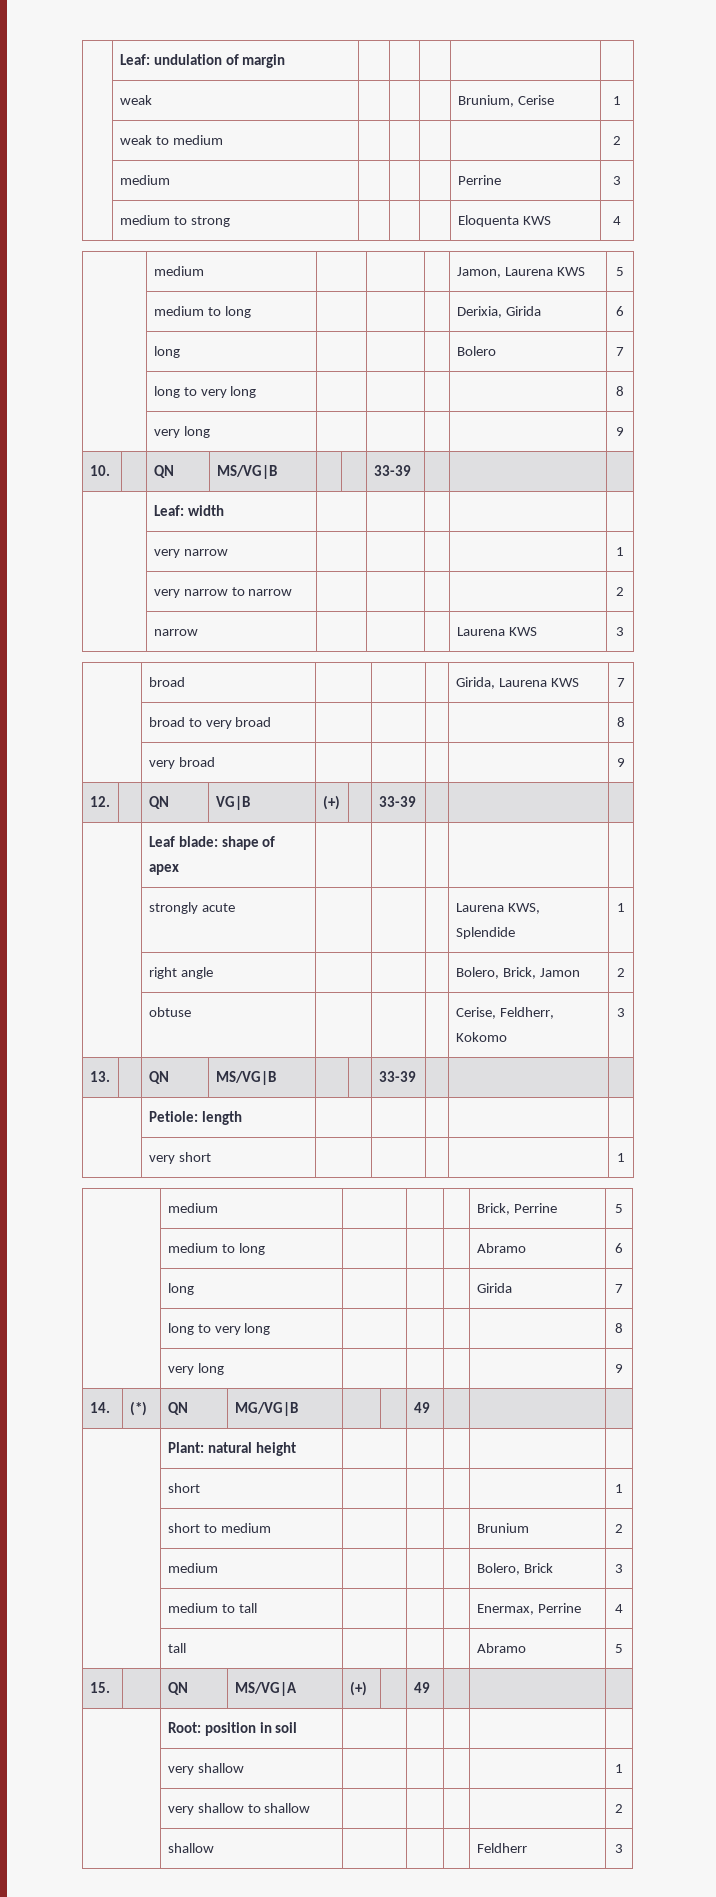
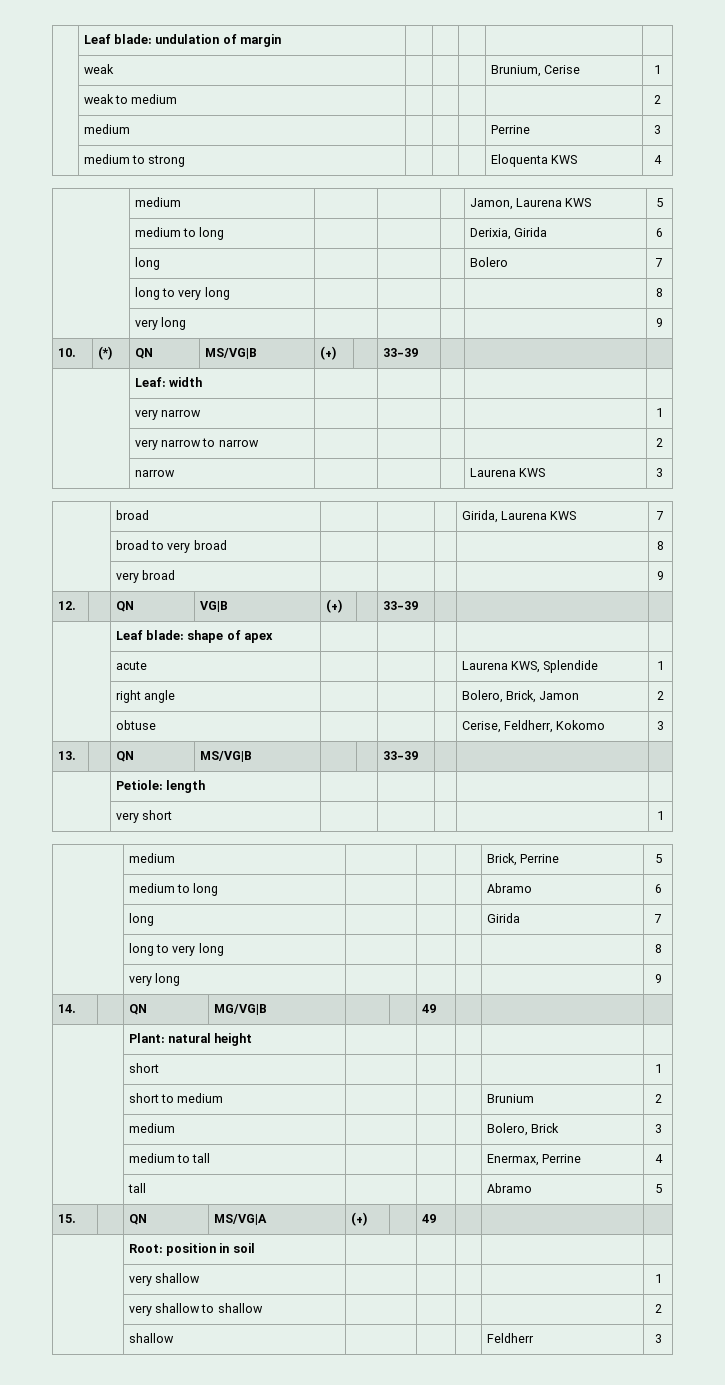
[119,54,150,65] | Leaf: -> [83,34,153,44] | Leaf blade:
[153,465,174,478] [216,465,277,479] | QN | MS/VG|B | -> [97,346,113,360] [134,348,153,359] [204,348,257,359] [319,346,337,360] (*) | QN | MS/VG|B | (+)
[148,902,198,914] strongly -> (274, 638) none
[129,1401,147,1416] (*) -> (76, 1008) none

